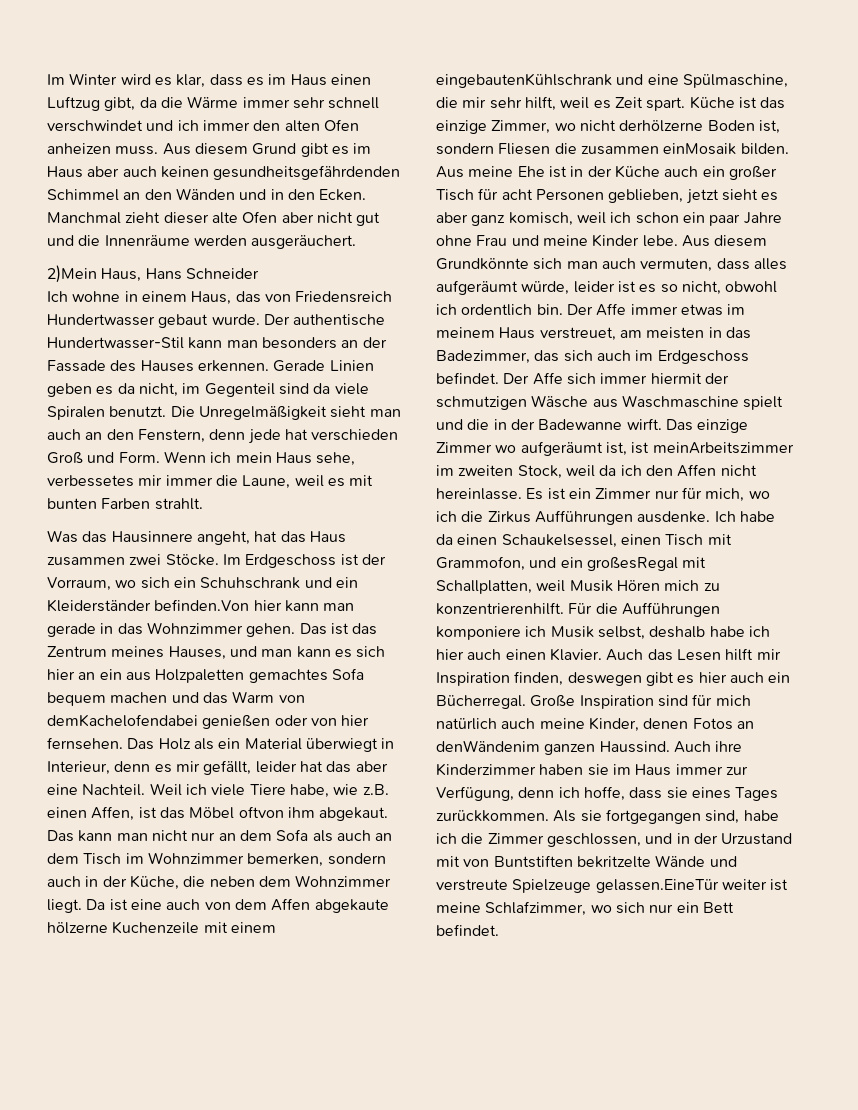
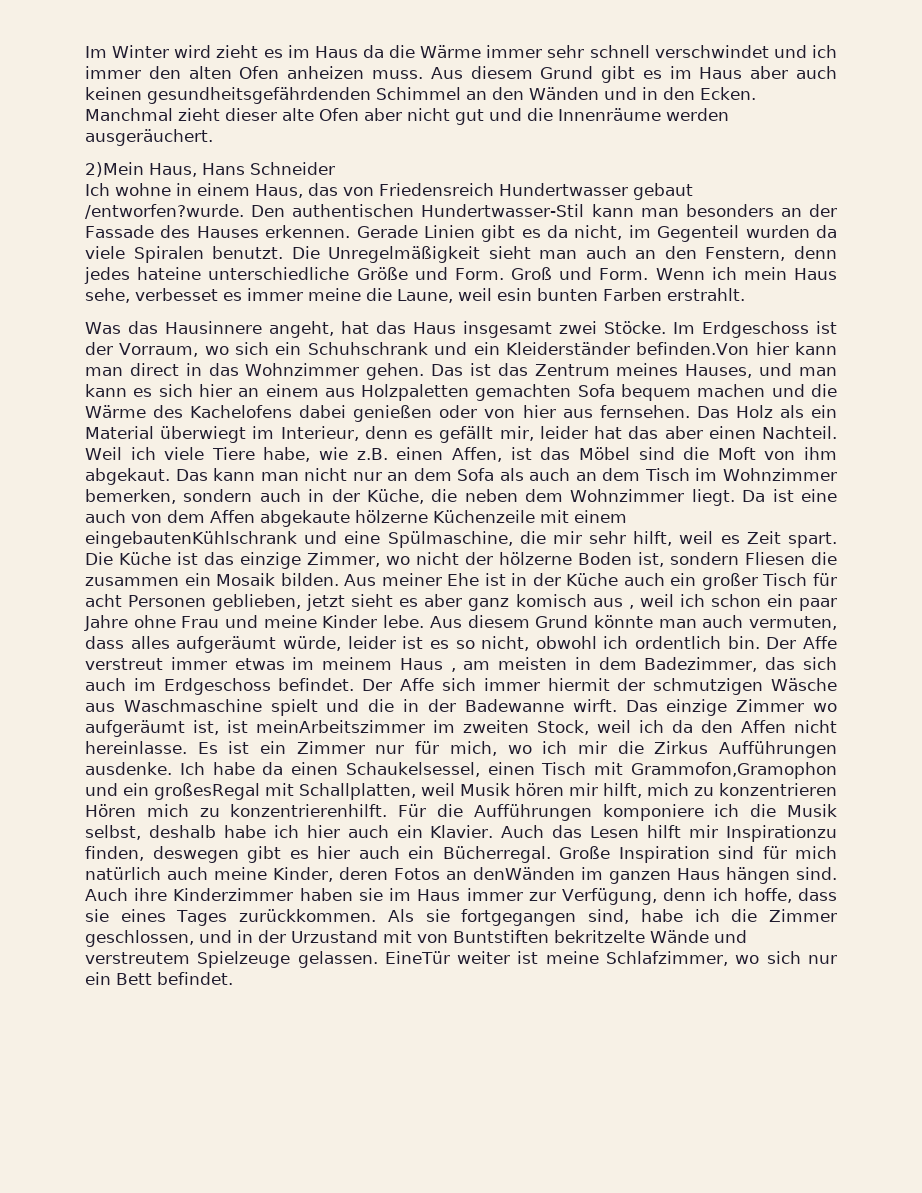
[154,74,371,88] [47,96,136,111] es klar, dass es im Haus einen Luftzug gibt, -> [216,45,358,58] zieht es im Haus
[211,314,386,326] wurde. Der authentische -> [85,204,415,219] /entworfen?wurde. Den authentischen
[47,383,92,397] geben -> [481,225,516,242] gibt
[278,383,309,395] sind -> [745,225,810,238] wurden
[247,429,399,444] jede hat verschieden -> [84,267,504,284] jedes hateine unterschiedliche Größe und Form.
[47,475,213,487] verbessetes mir immer -> [135,288,361,301] verbesset es immer meine
[327,475,374,487] es mit -> [497,288,532,301] esin
[154,498,203,510] strahlt. -> [666,288,745,301] erstrahlt.
[47,557,125,566] zusammen -> [462,321,552,338] insgesamt
[47,623,96,637] gerade -> [129,363,179,376] direct
[99,669,122,680] ein -> [265,384,319,397] einem
[248,669,328,683] gemachtes -> [475,384,572,401] gemachten
[202,691,305,704] [47,714,198,727] das Warm von demKachelofendabei -> [810,384,837,397] [85,405,347,418] die Wärme des Kachelofens dabei
(370, 720) none -> [562,409,593,418] aus
[381,738,395,749] in -> [252,426,275,439] im
[175,760,252,775] mir gefällt, -> [439,426,534,443] gefällt mir,
[47,784,78,795] eine -> [708,426,756,439] einen
[238,806,284,818] oftvon -> [638,447,796,460] sind die Moft von
[112,921,200,934] Kuchenzeile -> [433,510,535,523] Küchenzeile
(686, 104) none -> [85,552,113,565] Die
[619,120,704,132] derhölzerne -> [464,552,572,565] der hölzerne
[663,143,737,155] einMosaik -> [184,573,276,586] ein Mosaik
[468,166,514,177] meine -> [381,573,442,586] meiner
[508,212,573,226] komisch, -> [515,594,634,609] komisch aus ,
[436,258,563,270] Grundkönnte sich -> [535,615,653,628] Grund könnte
(627, 309) none -> [85,658,163,670] verstreut
[539,327,616,341] verstreuet, -> [450,668,456,672] ,
[725,327,751,339] das -> [598,657,637,670] dem
[599,465,642,476] da ich -> [639,720,693,733] ich da
(457, 516) none -> [577,741,607,754] mir
[436,556,525,571] Grammofon, -> [631,762,837,779] Grammofon,Gramophon
(613, 586) none -> [515,783,837,798] hören mir hilft, mich zu konzentrieren
(547, 631) none -> [750,804,777,817] die
[505,649,546,660] einen -> [396,825,423,838] ein
[436,672,510,686] Inspiration -> [726,825,837,842] Inspirationzu
[643,718,689,729] denen -> [339,867,389,880] deren
[436,740,670,755] denWändenim ganzen Haussind. -> [473,867,838,884] denWänden im ganzen Haus hängen sind.
[436,879,719,893] verstreute Spielzeuge gelassen.EineTür -> [85,951,450,968] verstreutem Spielzeuge gelassen. EineTür

